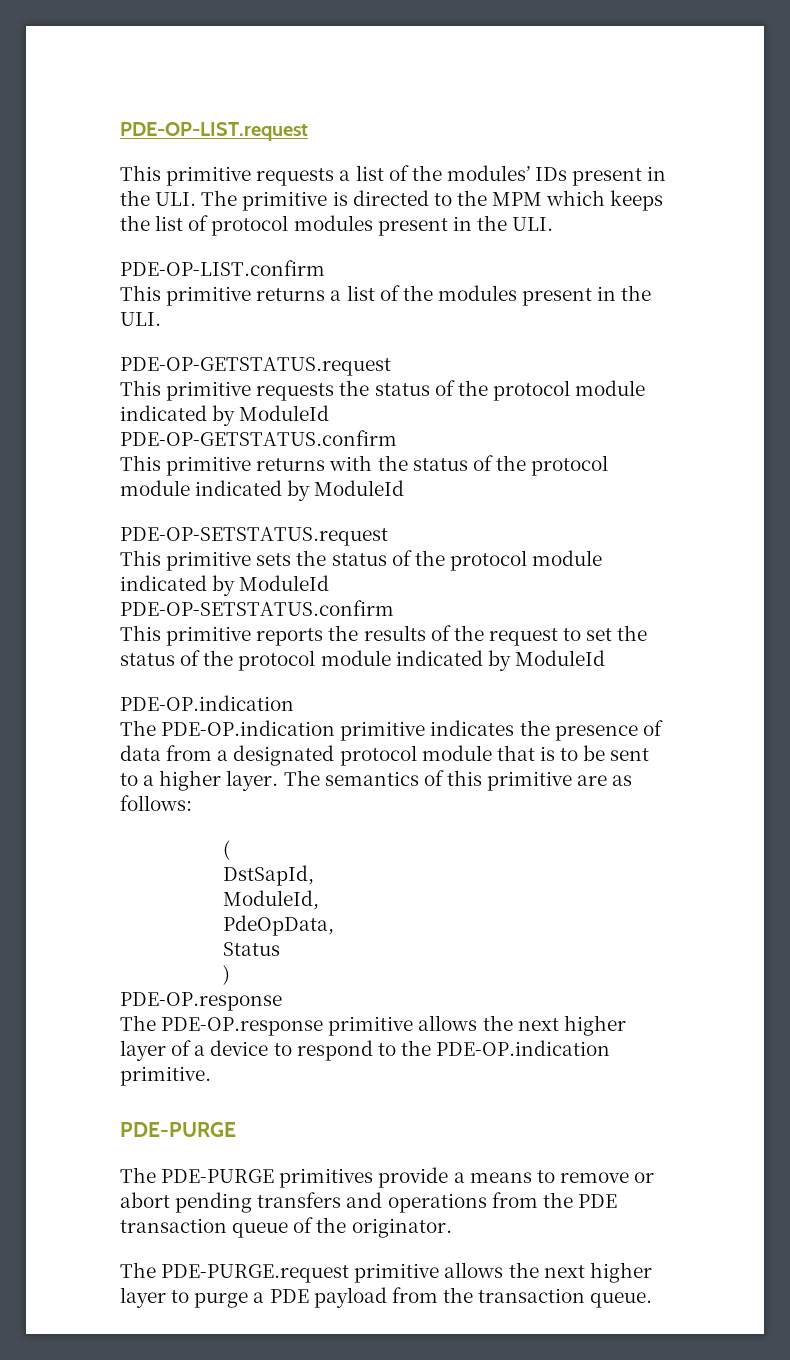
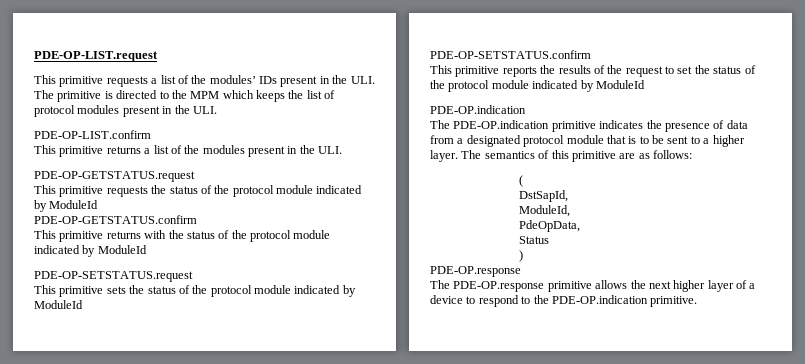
[120,1122,236,1137] [120,1167,655,1188] [120,1192,617,1213] [120,1217,452,1238] [120,1262,652,1283] [120,1287,653,1308] // PDE-PURGE // The PDE-PURGE primitives provide a means to remove or abort pending transfers and operations from the PDE transaction queue of the originator. // The PDE-PURGE.request primitive allows the next higher layer to purge a PDE payload from the transaction queue. -> (698, 301) none

